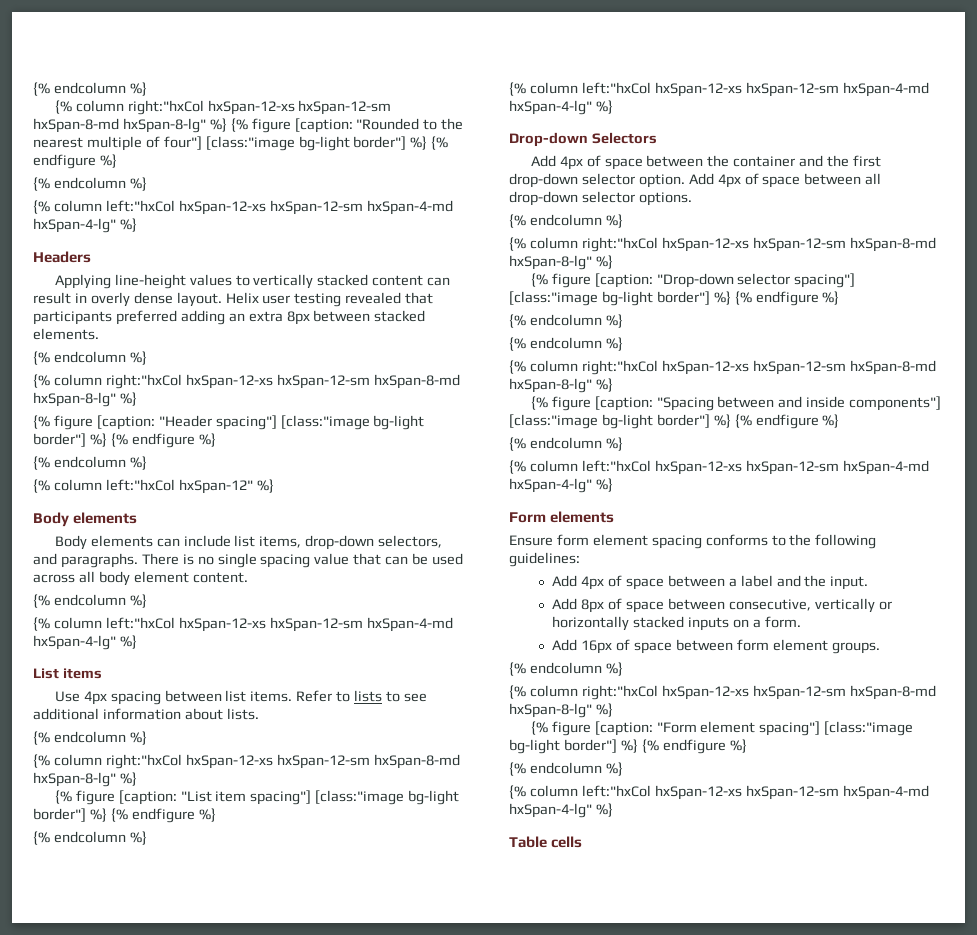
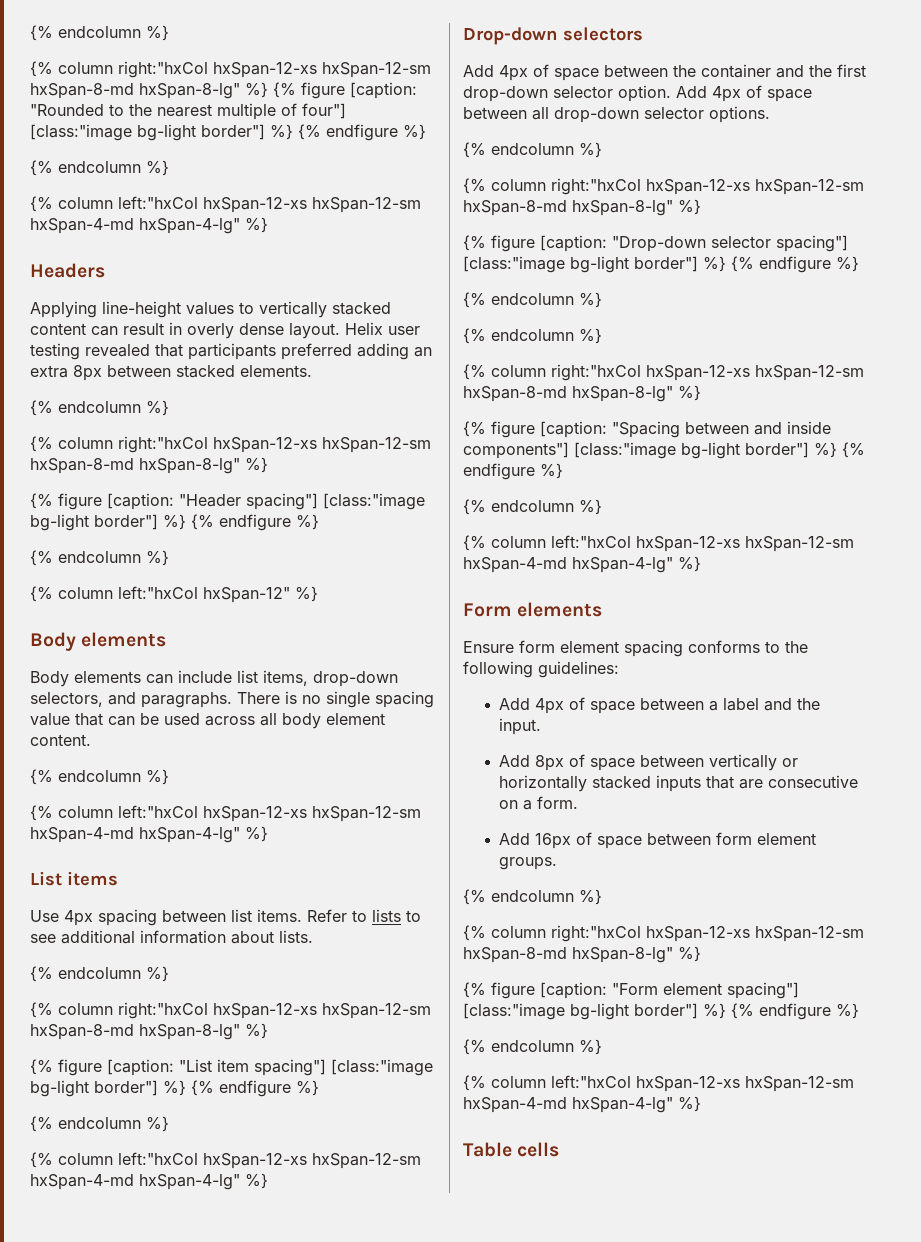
[591,132,657,144] Selectors -> [563,27,643,41] selectors
[728,599,811,611] consecutive, -> (705, 761) none
(729, 624) none -> [706,775,859,789] that are consecutive

